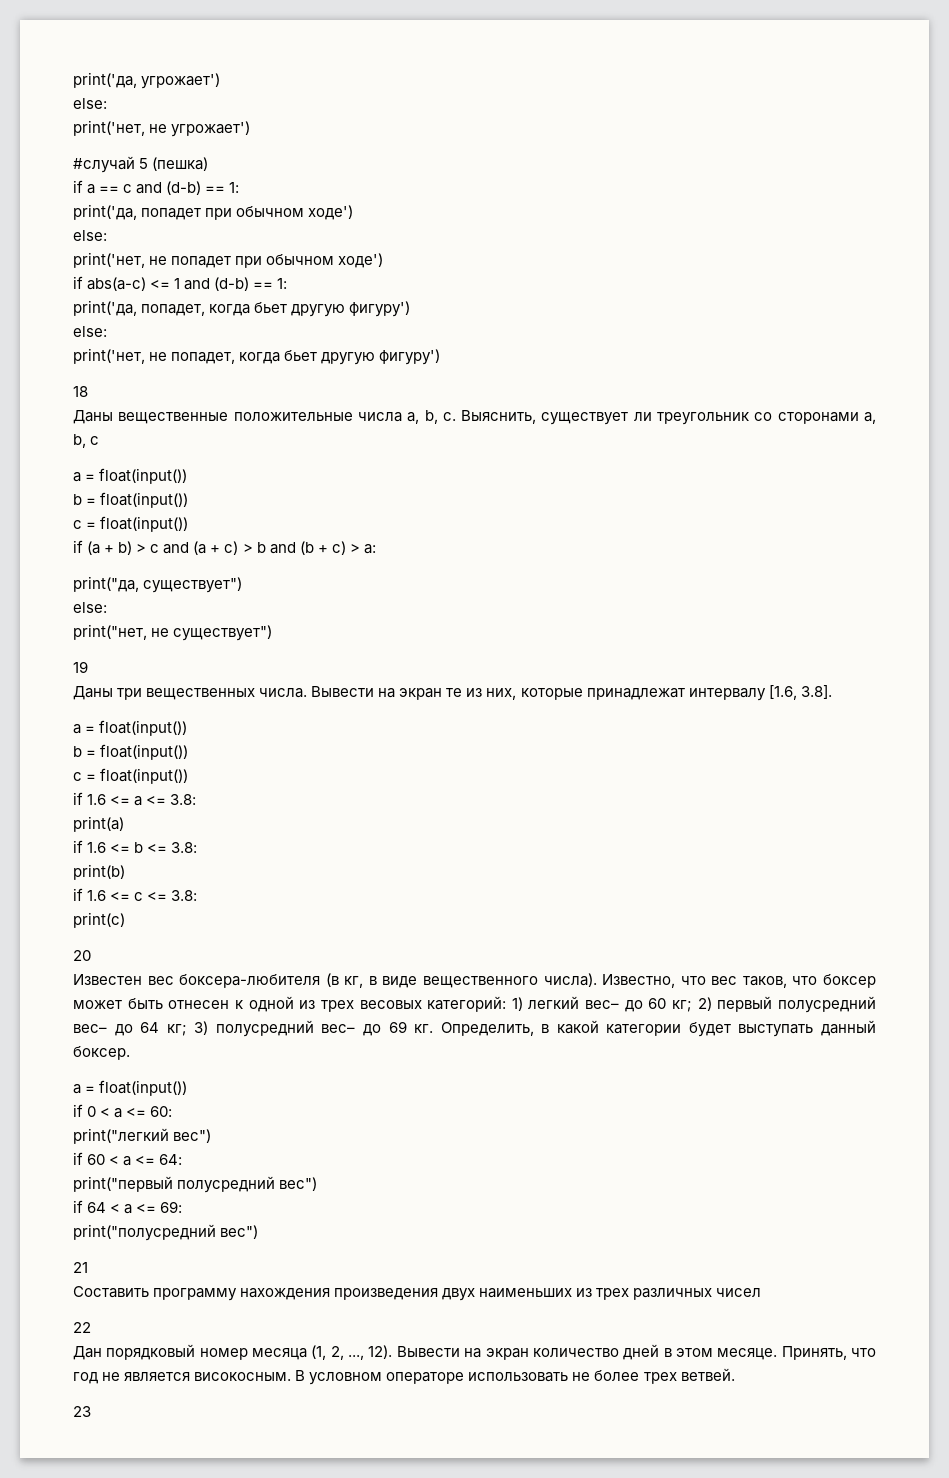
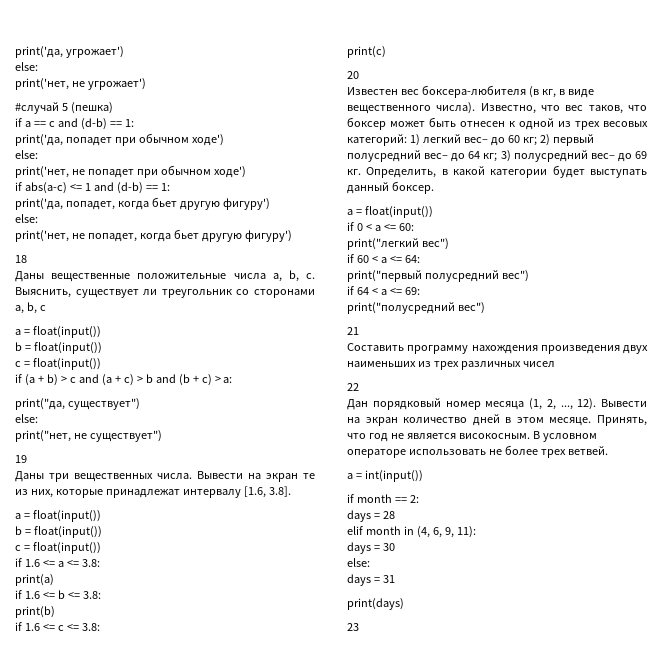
(735, 1374) none -> [347,470,423,482] [347,494,419,503] [347,510,395,522] [347,526,476,538] [347,542,395,554] [347,558,370,567] [347,574,395,586] [347,598,404,610] // a = int(input()) // if month == 2: // days = 28 // elif month in (4, 6, 9, 11): // days = 30 // else: // days = 31 // print(days)

